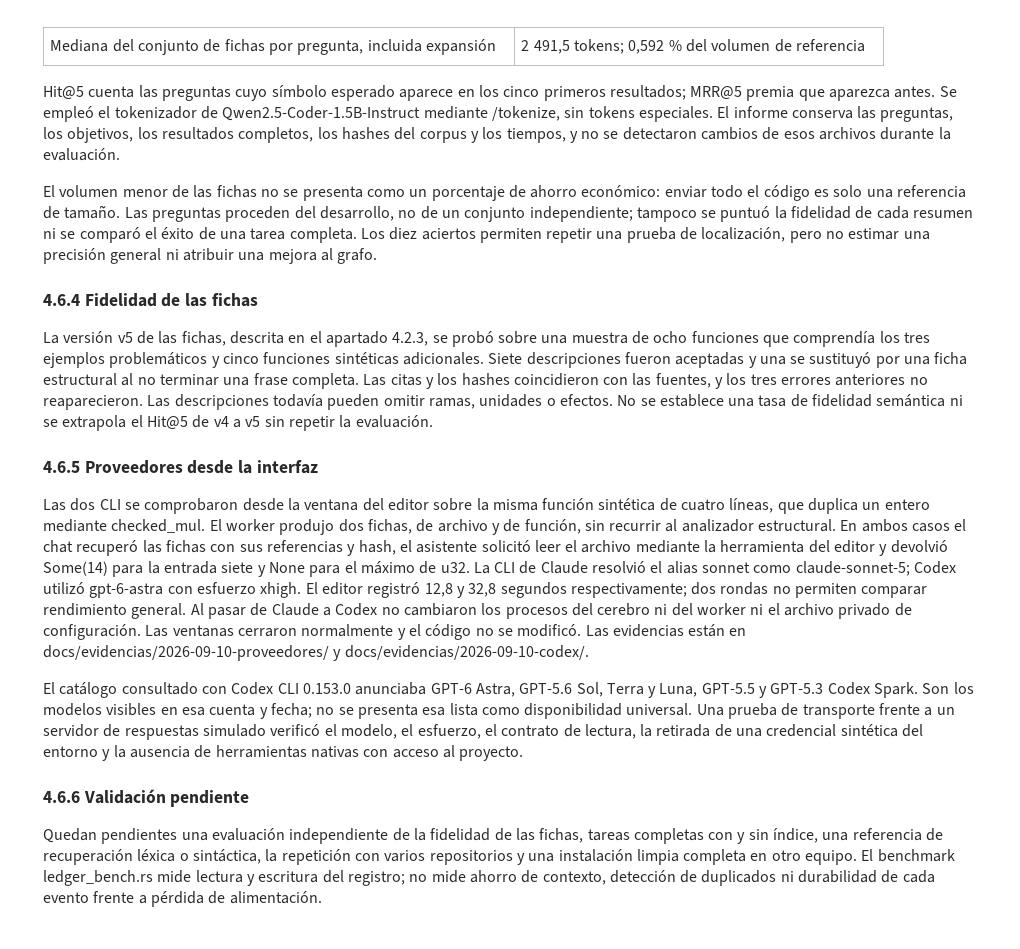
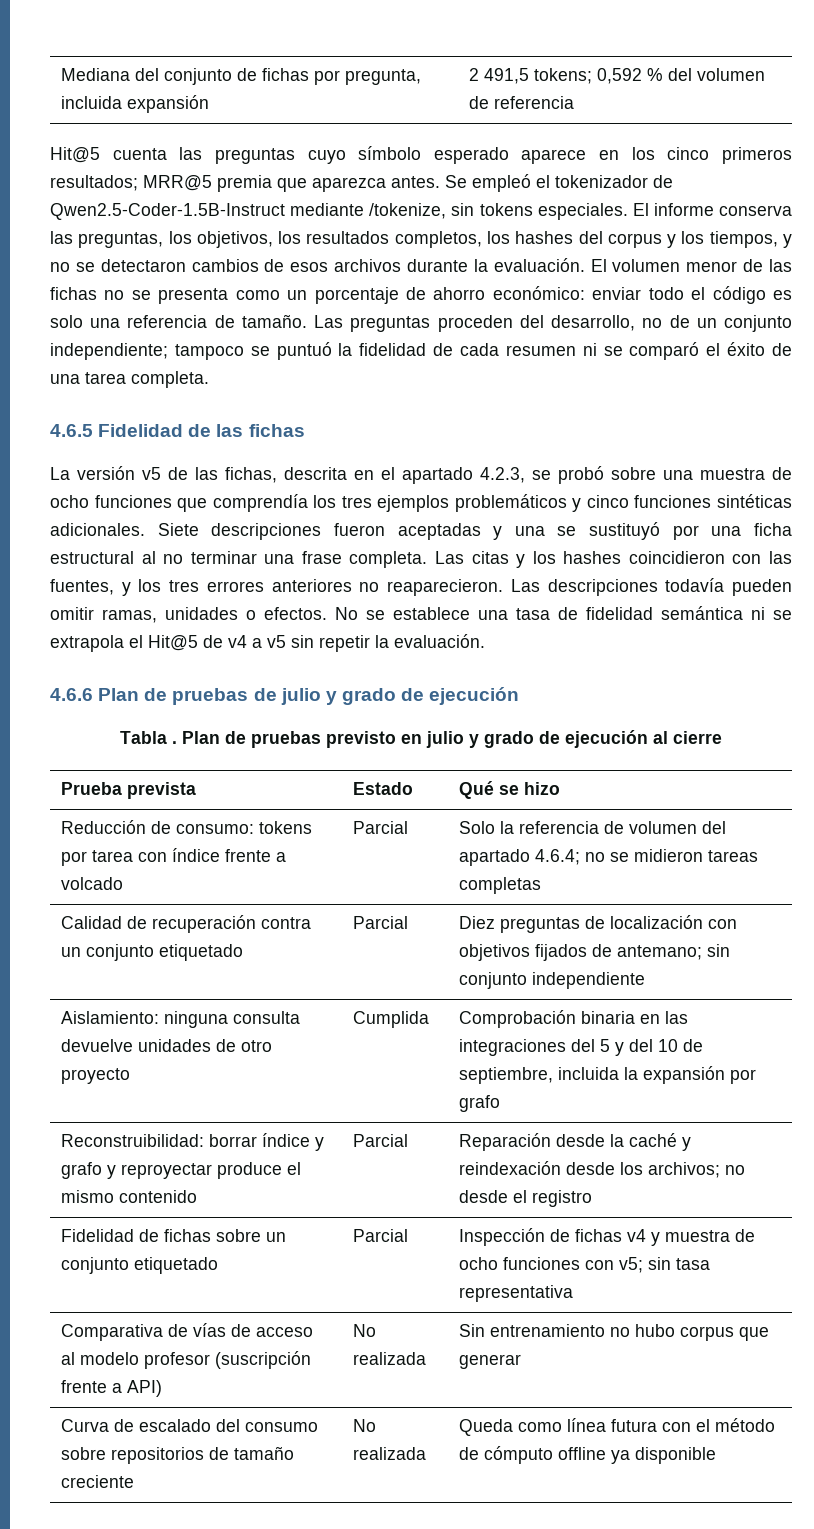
(120, 154) // -> (585, 265) none
[360,227,930,243] [43,248,378,264] [43,294,80,306] Los diez aciertos permiten repetir una prueba de localización, pero no estimar una precisión general ni atribuir una mejora al grafo. // 4.6.4 -> [50,424,93,437] // 4.6.5
[43,460,318,474] [43,498,930,514] [43,519,967,535] [43,540,948,556] [43,561,957,577] [43,582,928,598] [43,603,912,619] [43,624,747,640] [43,645,589,661] [43,682,974,698] [43,703,955,719] [43,724,924,740] [43,745,524,761] [43,789,250,807] [43,828,944,844] [43,849,955,865] [43,870,935,886] [43,891,322,907] 4.6.5 Proveedores desde la interfaz // Las dos CLI se comprobaron desde la ventana del editor sobre la misma función sintética de cuatro líneas, que duplica un entero mediante checked_mul. El worker produjo dos fichas, de archivo y de función, sin recurrir al analizador estructural. En ambos casos el chat recuperó las fichas con sus referencias y hash, el asistente solicitó leer el archivo mediante la herramienta del editor y devolvió Some(14) para la entrada siete y None para el máximo de u32. La CLI de Claude resolvió el alias sonnet como claude-sonnet-5; Codex utilizó gpt-6-astra con esfuerzo xhigh. El editor registró 12,8 y 32,8 segundos respectivamente; dos rondas no permiten comparar rendimiento general. Al pasar de Claude a Codex no cambiaron los procesos del cerebro ni del worker ni el archivo privado de configuración. Las ventanas cerraron normalmente y el código no se modificó. Las evidencias están en docs/evidencias/2026-09-10-proveedores/ y docs/evidencias/2026-09-10-codex/. // El catálogo consultado con Codex CLI 0.153.0 anunciaba GPT-6 Astra, GPT-5.6 Sol, Terra y Luna, GPT-5.5 y GPT-5.3 Codex Spark. Son los modelos visibles en esa cuenta y fecha; no se presenta esa lista como disponibilidad universal. Una prueba de transporte frente a un servidor de respuestas simulado verificó el modelo, el esfuerzo, el contrato de lectura, la retirada de una credencial sintética del entorno y la ausencia de herramientas nativas con acceso al proyecto. // 4.6.6 Validación pendiente // Quedan pendientes una evaluación independiente de la fidelidad de las fichas, tareas completas con y sin índice, una referencia de recuperación léxica o sintáctica, la repetición con varios repositorios y una instalación limpia completa en otro equipo. El benchmark ledger_bench.rs mide lectura y escritura del registro; no mide ahorro de contexto, detección de duplicados ni durabilidad de cada evento frente a pérdida de alimentación. -> [50,687,520,705] [120,730,722,748] [61,782,197,799] [353,782,414,795] [459,781,561,799] [61,820,313,834] [61,848,287,866] [61,877,124,890] [353,821,409,834] [459,821,727,834] [459,849,759,866] [459,877,542,894] [61,915,312,933] [61,944,244,961] [353,916,409,929] [459,915,738,933] [459,944,731,961] [459,972,646,989] [61,1011,301,1028] [61,1039,273,1052] [61,1068,131,1084] [353,1011,430,1028] [459,1010,689,1028] [459,1039,704,1056] [459,1066,757,1084] [459,1095,501,1112] [61,1133,325,1151] [61,1162,302,1179] [61,1190,198,1203] [353,1134,409,1147] [459,1133,692,1151] [459,1161,746,1178] [459,1190,593,1207] [61,1229,287,1242] [61,1257,219,1274] [353,1229,409,1242] [459,1228,756,1246] [459,1257,711,1273] [459,1285,574,1302] [61,1323,314,1341] [61,1351,312,1369] [61,1380,163,1397] [353,1324,377,1337] [353,1352,427,1365] [459,1324,770,1341] [459,1354,522,1369] [61,1419,319,1432] [61,1446,295,1464] [61,1475,135,1488] [353,1419,377,1432] [353,1447,427,1460] [459,1418,776,1436] [459,1446,717,1464] 4.6.6 Plan de pruebas de julio y grado de ejecución // Tabla . Plan de pruebas previsto en julio y grado de ejecución al cierre // Prueba prevista | Estado | Qué se hizo // Reducción de consumo: tokens por tarea con índice frente a volcado | Parcial | Solo la referencia de volumen del apartado 4.6.4; no se midieron tareas completas // Calidad de recuperación contra un conjunto etiquetado | Parcial | Diez preguntas de localización con objetivos fijados de antemano; sin conjunto independiente // Aislamiento: ninguna consulta devuelve unidades de otro proyecto | Cumplida | Comprobación binaria en las integraciones del 5 y del 10 de septiembre, incluida la expansión por grafo // Reconstruibilidad: borrar índice y grafo y reproyectar produce el mismo contenido | Parcial | Reparación desde la caché y reindexación desde los archivos; no desde el registro // Fidelidad de fichas sobre un conjunto etiquetado | Parcial | Inspección de fichas v4 y muestra de ocho funciones con v5; sin tasa representativa // Comparativa de vías de acceso al modelo profesor (suscripción frente a API) | No realizada | Sin entrenamiento no hubo corpus que generar // Curva de escalado del consumo sobre repositorios de tamaño creciente | No realizada | Queda como línea futura con el método de cómputo offline ya disponible

